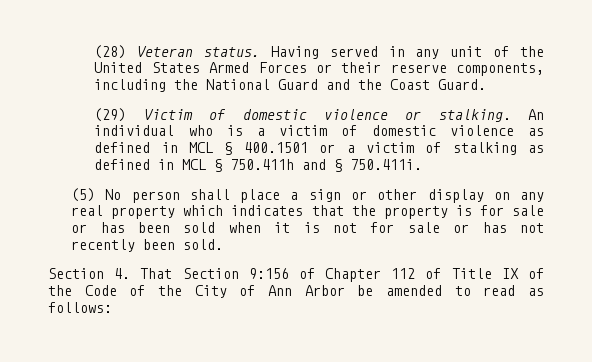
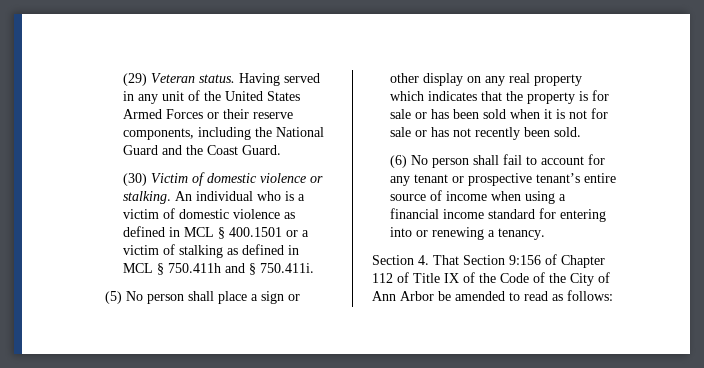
[94,45,127,59] (28) -> [123,73,148,86] (29)
[94,108,127,122] (29) -> [123,173,148,186] (30)
(224, 244) none -> [390,154,606,168] [390,173,617,186] [390,190,567,204] [390,208,607,222] [390,227,546,240] // (6) No person shall fail to account for any tenant or prospective tenant’s entire source of income when using a financial income standard for entering into or renewing a tenancy.

